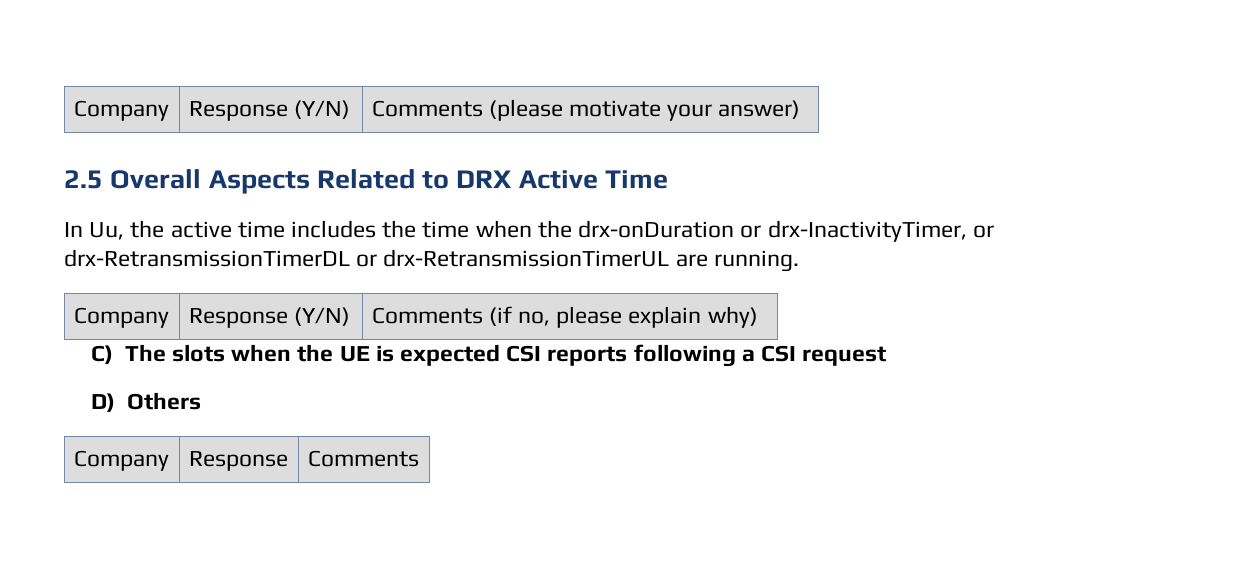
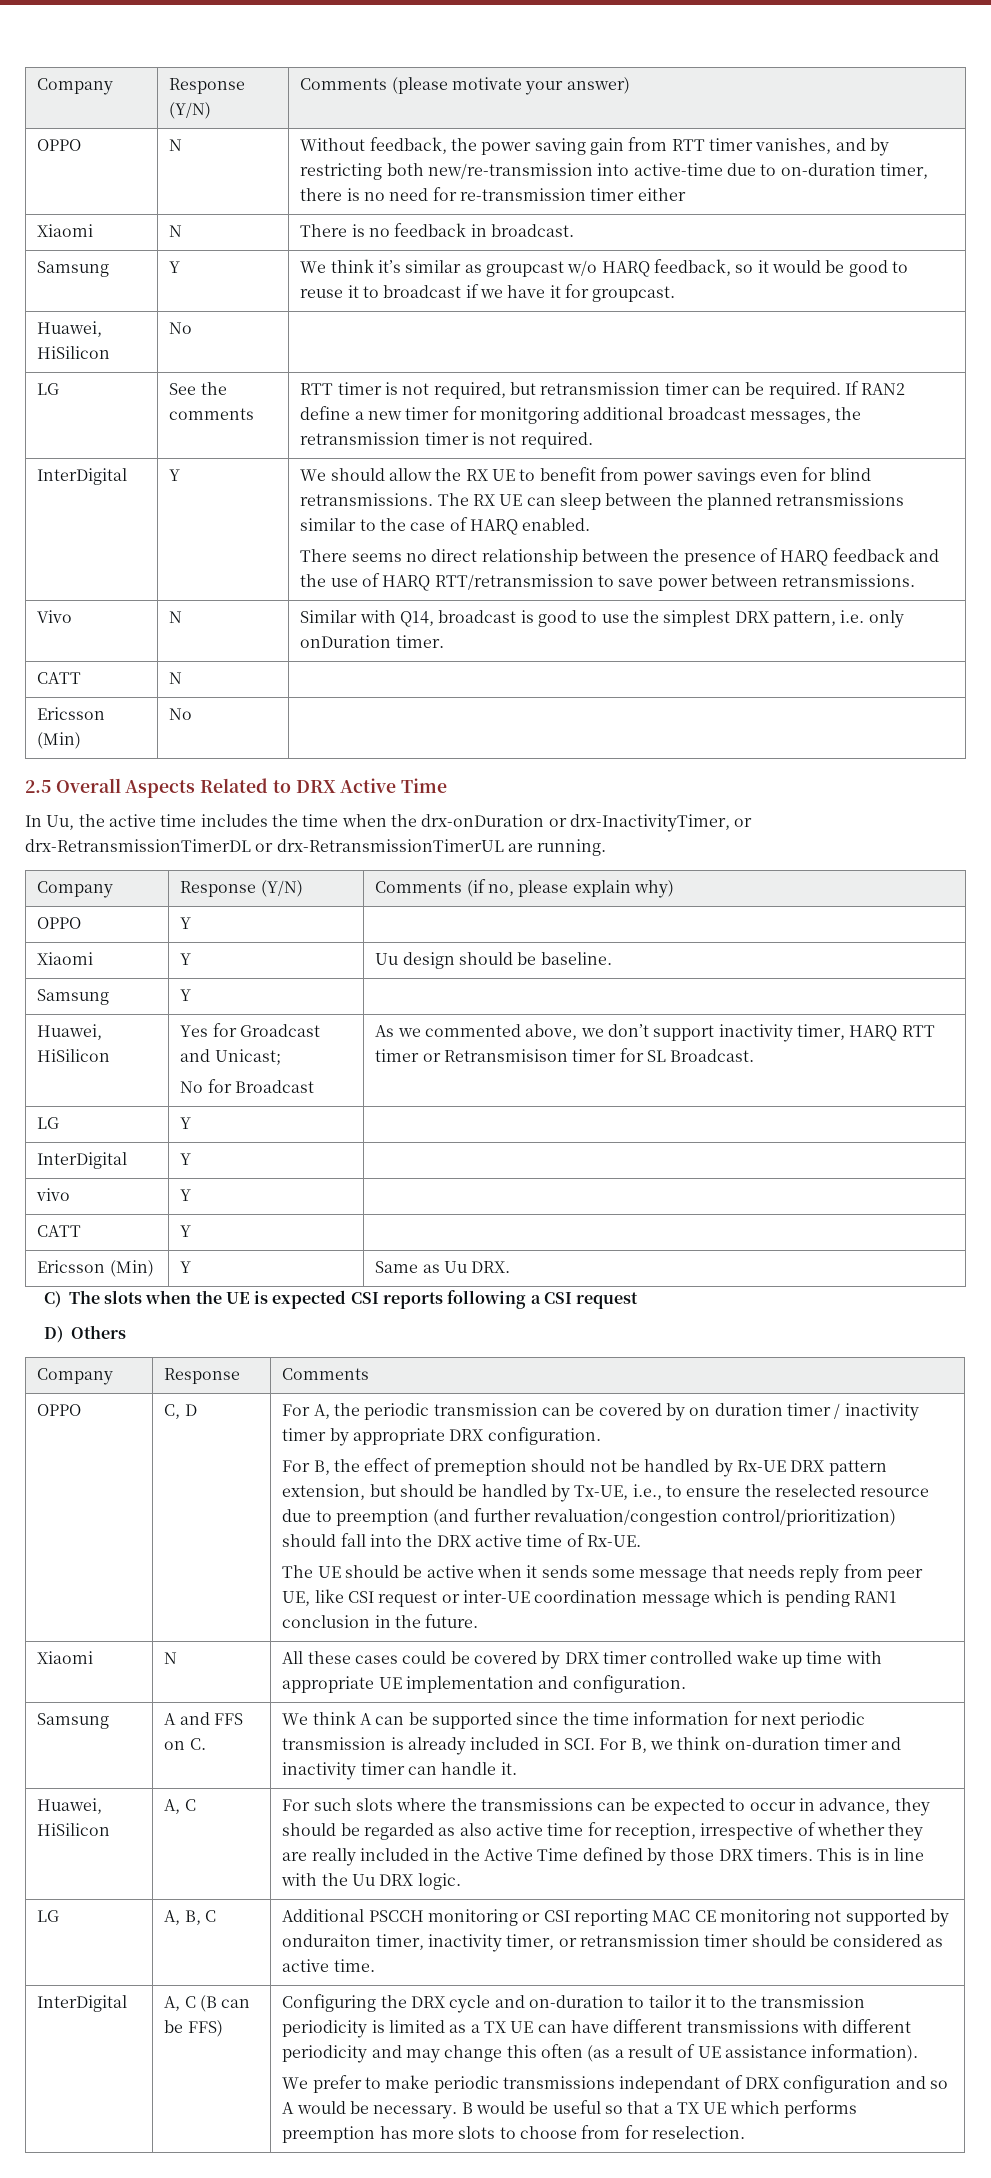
(801, 109) none -> [37,139,82,151] [169,139,183,151] [300,137,889,156] [300,163,928,180] [300,187,686,201] [37,224,94,237] [169,225,183,237] [300,223,575,237] [37,261,110,277] [169,261,181,273] [300,259,908,277] [300,284,676,302] [37,321,103,337] [37,346,111,359] [169,322,193,334] [37,383,60,395] [169,382,227,395] [169,408,255,420] [300,381,906,399] [300,406,862,424] [300,432,593,449] [37,468,128,485] [169,469,181,481] [300,467,871,485] [300,493,905,510] [300,517,591,535] [300,548,939,566] [300,573,916,591] [37,610,73,623] [169,611,183,623] [300,610,904,628] [300,635,444,648] [37,672,82,684] [169,672,183,684] [37,707,106,720] [37,732,82,749] [169,708,193,720] // OPPO | N | Without feedback, the power saving gain from RTT timer vanishes, and by restricting both new/re-transmission into active-time due to on-duration timer, there is no need for re-transmission timer either // Xiaomi | N | There is no feedback in broadcast. // Samsung | Y | We think it’s similar as groupcast w/o HARQ feedback, so it would be good to reuse it to broadcast if we have it for groupcast. // Huawei, HiSilicon | No | // LG | See the comments | RTT timer is not required, but retransmission timer can be required. If RAN2 define a new timer for monitgoring additional broadcast messages, the retransmission timer is not required. // InterDigital | Y | We should allow the RX UE to benefit from power savings even for blind retransmissions. The RX UE can sleep between the planned retransmissions similar to the case of HARQ enabled. // There seems no direct relationship between the presence of HARQ feedback and the use of HARQ RTT/retransmission to save power between retransmissions. // Vivo | N | Similar with Q14, broadcast is good to use the simplest DRX pattern, i.e. only onDuration timer. // CATT | N | // Ericsson (Min) | No |
(758, 317) none -> [37,917,82,929] [180,917,192,929] [37,952,94,965] [180,953,192,965] [375,952,612,969] [37,989,110,1005] [180,989,192,1001] [37,1024,103,1040] [37,1049,111,1062] [180,1023,321,1037] [180,1049,281,1065] [180,1079,315,1093] [375,1024,935,1042] [375,1048,755,1062] [37,1117,60,1129] [180,1117,192,1129] [37,1152,128,1169] [180,1153,192,1165] [36,1188,71,1201] [180,1189,192,1201] [37,1225,82,1237] [180,1225,192,1237] [37,1260,154,1277] [180,1261,192,1273] [375,1261,511,1273] // OPPO | Y | // Xiaomi | Y | Uu design should be baseline. // Samsung | Y | // Huawei, HiSilicon | Yes for Groadcast and Unicast; // No for Broadcast | As we commented above, we don’t support inactivity timer, HARQ RTT timer or Retransmisison timer for SL Broadcast. // LG | Y | // InterDigital | Y | // vivo | Y | // CATT | Y | // Ericsson (Min) | Y | Same as Uu DRX.
(419, 458) none -> [37,1404,82,1416] [164,1404,197,1419] [282,1403,919,1421] [282,1427,601,1446] [282,1458,887,1477] [282,1484,930,1502] [282,1508,897,1526] [282,1533,641,1547] [282,1564,923,1583] [282,1589,897,1607] [282,1614,479,1628] [37,1651,94,1664] [164,1652,178,1664] [282,1650,882,1669] [282,1675,686,1693] [37,1713,110,1729] [164,1712,244,1725] [164,1738,206,1750] [282,1711,866,1729] [282,1736,902,1755] [282,1762,517,1780] [37,1798,103,1814] [37,1823,111,1836] [164,1799,196,1814] [282,1798,930,1816] [282,1822,924,1841] [282,1847,925,1866] [281,1873,461,1890] [37,1910,60,1922] [164,1910,217,1925] [282,1909,949,1927] [282,1934,943,1952] [282,1959,375,1972] [37,1995,128,2012] [164,1995,251,2012] [164,2020,223,2037] [282,1994,865,2013] [282,2019,912,2038] [282,2044,919,2063] [282,2075,948,2093] [282,2100,857,2119] [282,2125,745,2143] // OPPO | C, D | For A, the periodic transmission can be covered by on duration timer / inactivity timer by appropriate DRX configuration. // For B, the effect of premeption should not be handled by Rx-UE DRX pattern extension, but should be handled by Tx-UE, i.e., to ensure the reselected resource due to preemption (and further revaluation/congestion control/prioritization) should fall into the DRX active time of Rx-UE. // The UE should be active when it sends some message that needs reply from peer UE, like CSI request or inter-UE coordination message which is pending RAN1 conclusion in the future. // Xiaomi | N | All these cases could be covered by DRX timer controlled wake up time with appropriate UE implementation and configuration. // Samsung | A and FFS on C. | We think A can be supported since the time information for next periodic transmission is already included in SCI. For B, we think on-duration timer and inactivity timer can handle it. // Huawei, HiSilicon | A, C | For such slots where the transmissions can be expected to occur in advance, they should be regarded as also active time for reception, irrespective of whether they are really included in the Active Time defined by those DRX timers. This is in line with the Uu DRX logic. // LG | A, B, C | Additional PSCCH monitoring or CSI reporting MAC CE monitoring not supported by onduraiton timer, inactivity timer, or retransmission timer should be considered as active time. // InterDigital | A, C (B can be FFS) | Configuring the DRX cycle and on-duration to tailor it to the transmission periodicity is limited as a TX UE can have different transmissions with different periodicity and may change this often (as a result of UE assistance information). // We prefer to make periodic transmissions independant of DRX configuration and so A would be necessary. B would be useful so that a TX UE which performs preemption has more slots to choose from for reselection.

